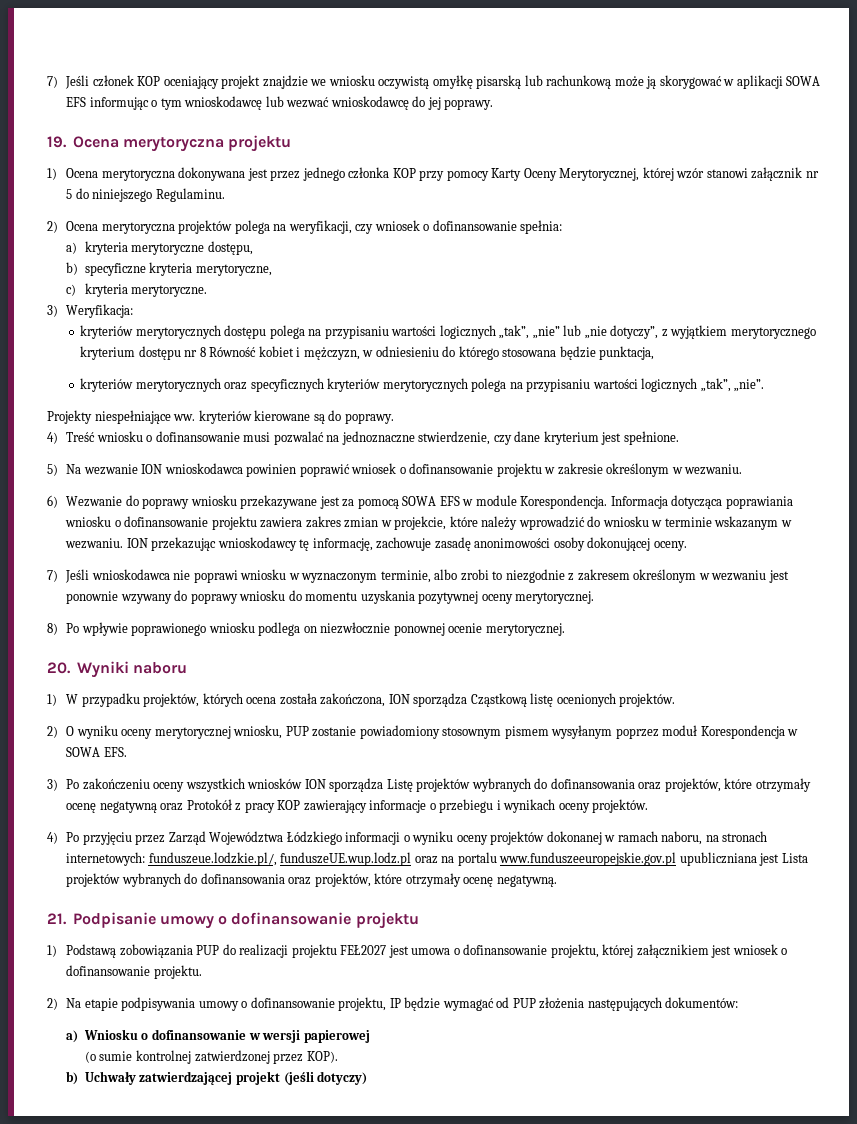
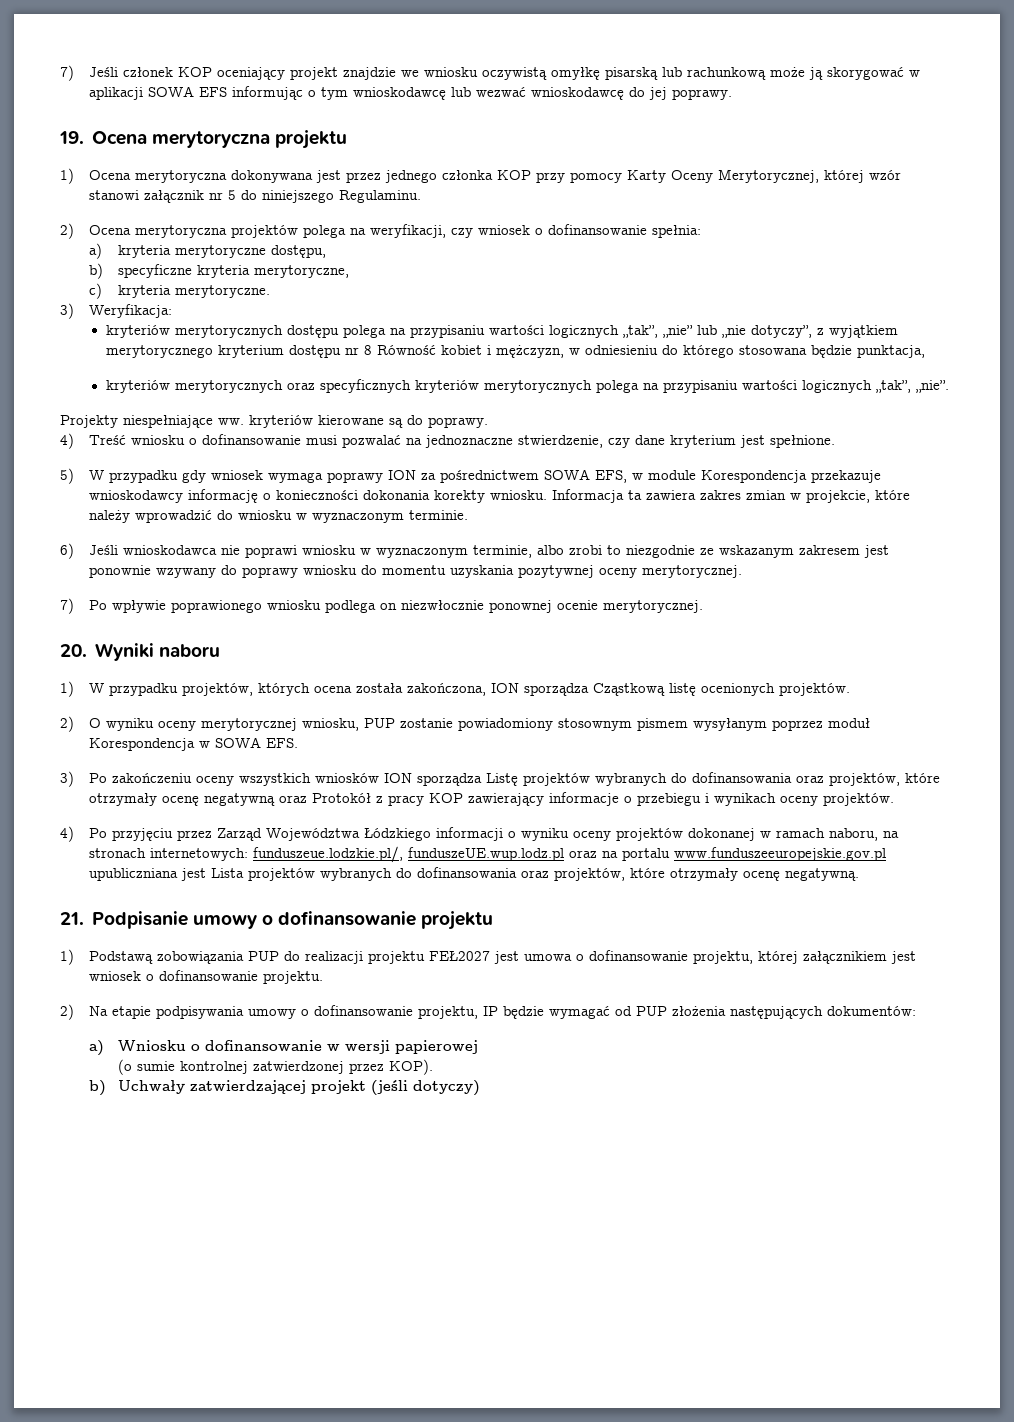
[65,463,743,477] [47,495,793,509] [64,516,257,530] Na wezwanie ION wnioskodawca powinien poprawić wniosek o dofinansowanie projektu w zakresie określonym w wezwaniu. // 6) Wezwanie do poprawy wniosku przekazywane jest za pomocą SOWA EFS w module Korespondencja. Informacja dotycząca poprawiania wniosku o dofinansowanie projektu -> [89,469,882,483] [89,489,643,503] W przypadku gdy wniosek wymaga poprawy ION za pośrednictwem SOWA EFS, w module Korespondencja przekazuje wnioskodawcy informację o konieczności dokonania korekty wniosku. Informacja ta
[664,516,792,530] [64,537,687,551] [47,570,58,582] terminie wskazanym w wezwaniu. ION przekazując wnioskodawcy tę informację, zachowuje zasadę anonimowości osoby dokonującej oceny. // 7) -> [312,510,469,523] [60,543,74,559] wyznaczonym terminie. // 6)
[568,569,767,583] z zakresem określonym w wezwaniu -> [700,545,861,558] ze wskazanym zakresem
[47,623,58,635] 8) -> [60,598,74,614] 7)

